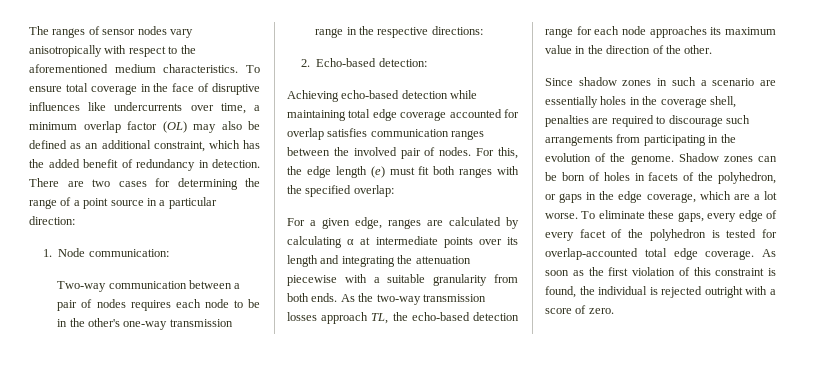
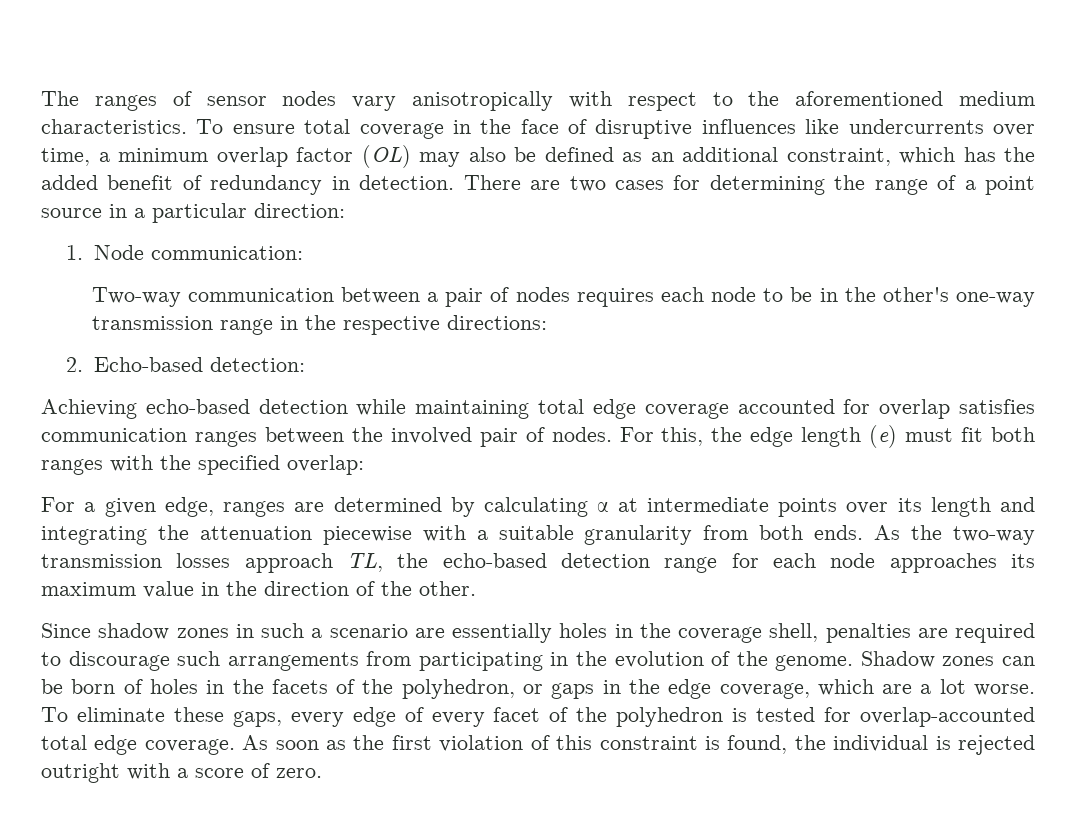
[449,217,501,226] calculated -> [333,497,442,512] determined
(645, 177) none -> [232,679,264,694] the

